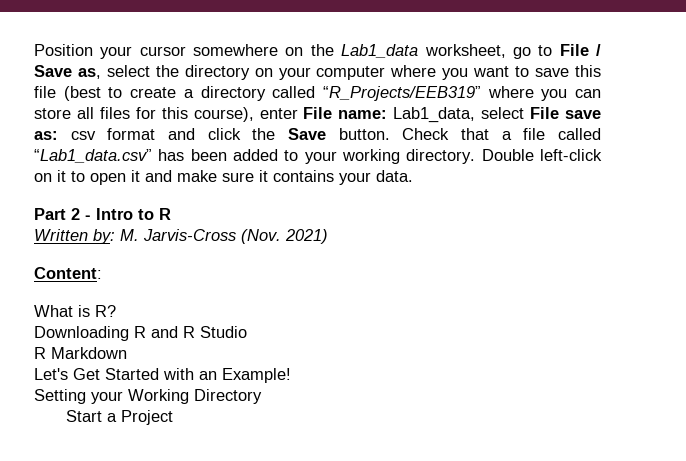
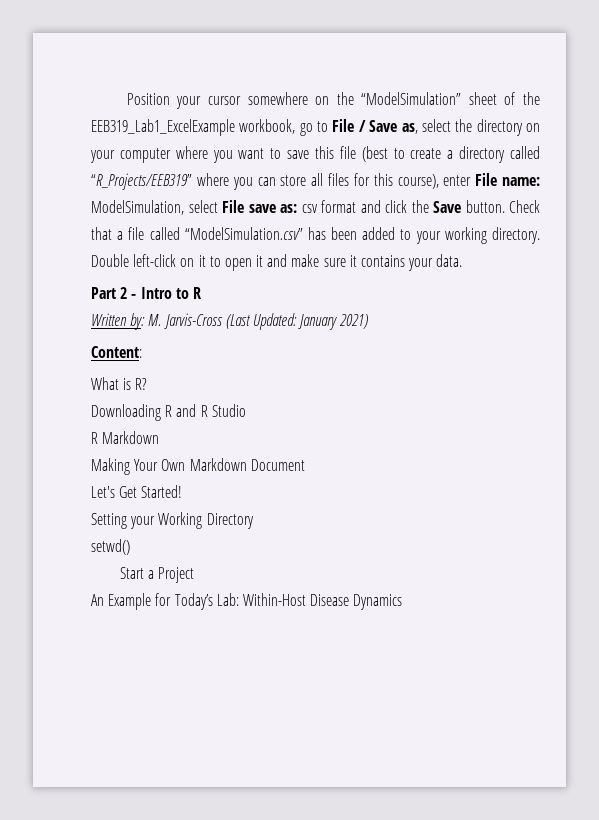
[341,44,506,58] Lab1_data worksheet, -> [361,92,540,105] [91,119,296,136] “ModelSimulation” sheet of the EEB319_Lab1_ExcelExample workbook,
[393,107,476,123] Lab1_data, -> [91,200,184,215] ModelSimulation,
[34,149,152,163] “Lab1_data.csv” -> [184,227,303,240] “ModelSimulation.csv”
[241,229,281,244] (Nov. -> [225,313,338,330] (Last Updated: January
[34,368,291,383] Let's Get Started with an Example! -> [91,458,305,475] [91,485,183,498] Making Your Own Markdown Document // Let's Get Started!
(262, 396) none -> [91,539,130,555] // setwd()
(174, 417) none -> [91,593,403,610] // An Example for Today’s Lab: Within-Host Disease Dynamics

